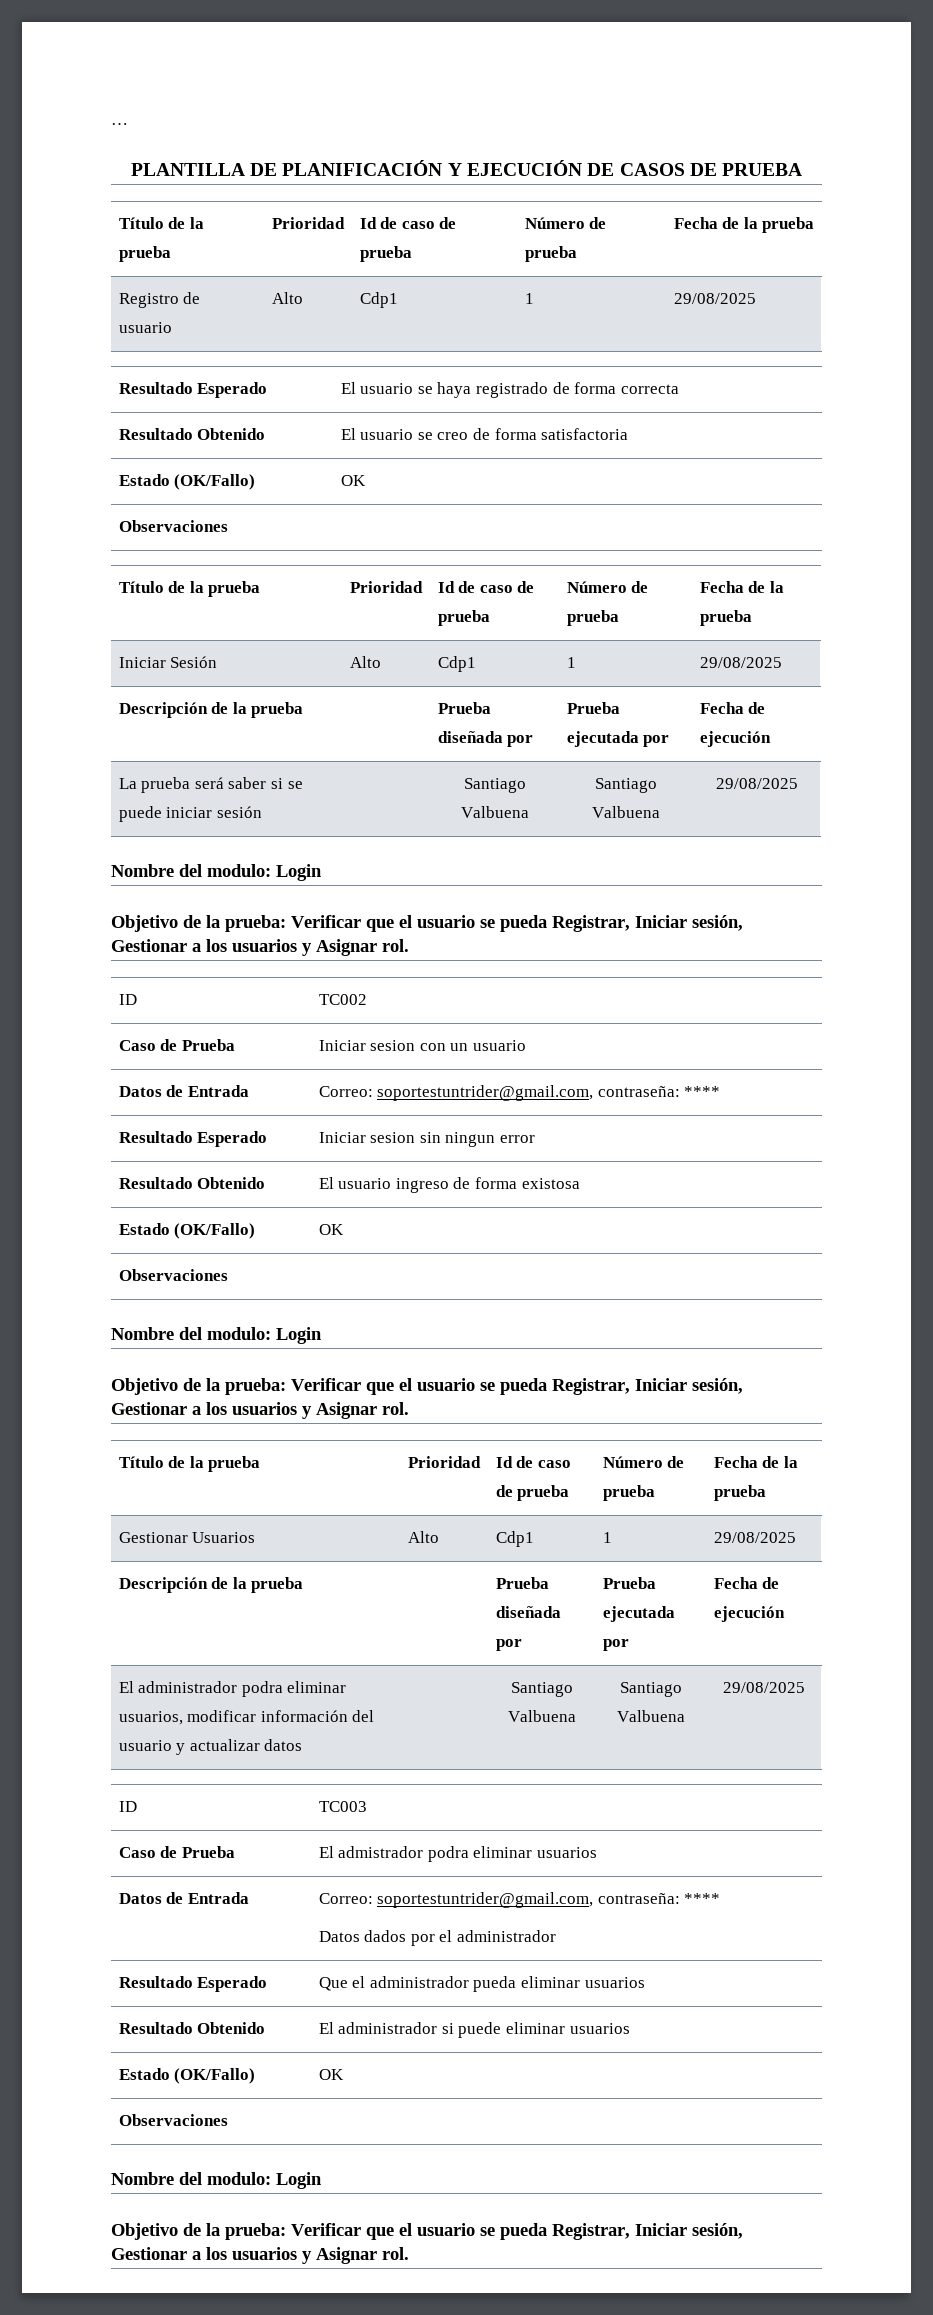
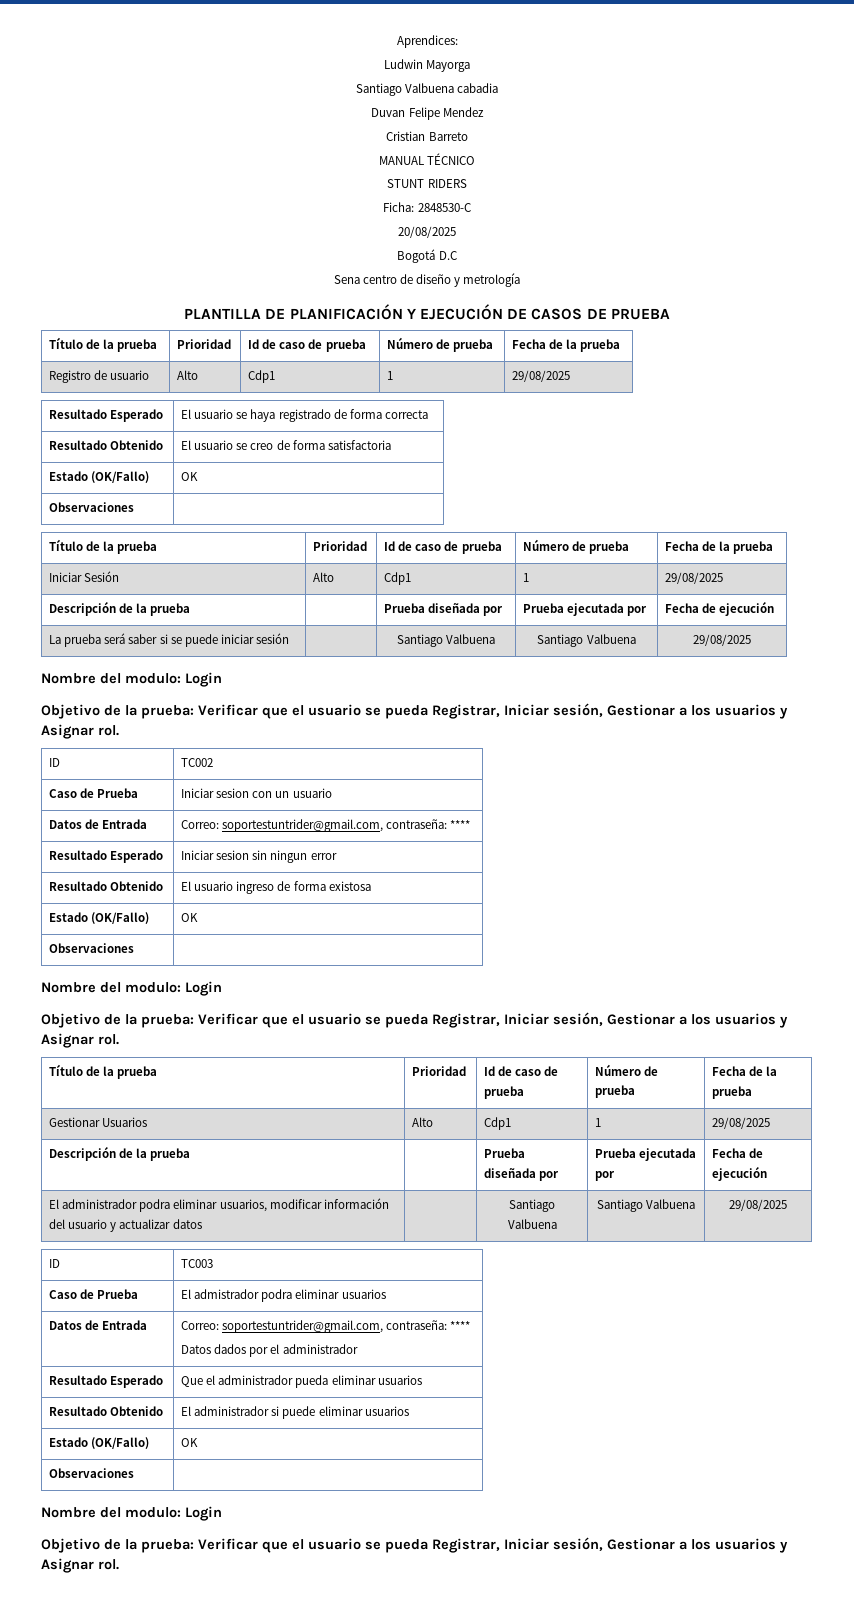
[111,123,128,125] … -> [396,35,458,48] [383,59,471,72] [355,83,499,96] [371,107,484,120] [386,131,468,141] [378,153,476,165] [387,179,467,188] [383,202,471,212] [398,226,456,238] [397,249,457,263] [333,273,521,287] Aprendices: // Ludwin Mayorga // Santiago Valbuena cabadia // Duvan Felipe Mendez // Cristian Barreto // MANUAL TÉCNICO // STUNT RIDERS // Ficha: 2848530-C // 20/08/2025 // Bogotá D.C // Sena centro de diseño y metrología

